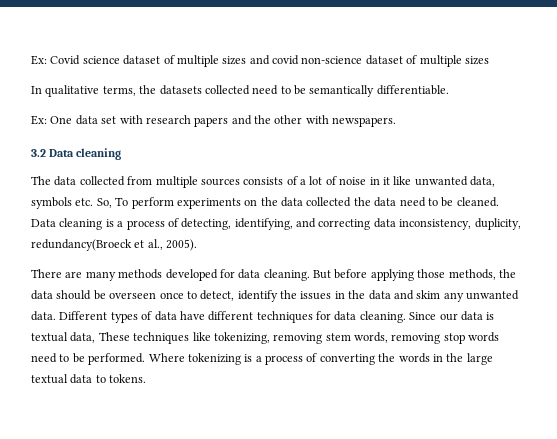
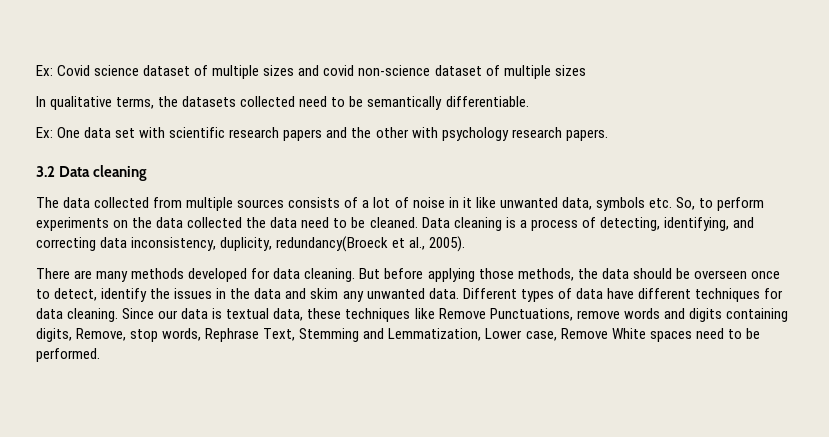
(143, 119) none -> [169,127,226,138] scientific
[332,117,397,127] newspapers. -> [441,127,608,141] psychology research papers.
[115,197,129,206] To -> [698,198,713,208] to
[98,332,130,341] These -> [307,308,342,319] these
[213,332,500,344] [31,353,493,365] [31,374,147,384] tokenizing, removing stem words, removing stop words need to be performed. Where tokenizing is a process of converting the words in the large textual data to tokens. -> [438,308,788,322] [36,328,760,342] [36,348,100,362] Remove Punctuations, remove words and digits containing digits, Remove, stop words, Rephrase Text, Stemming and Lemmatization, Lower case, Remove White spaces need to be performed.

